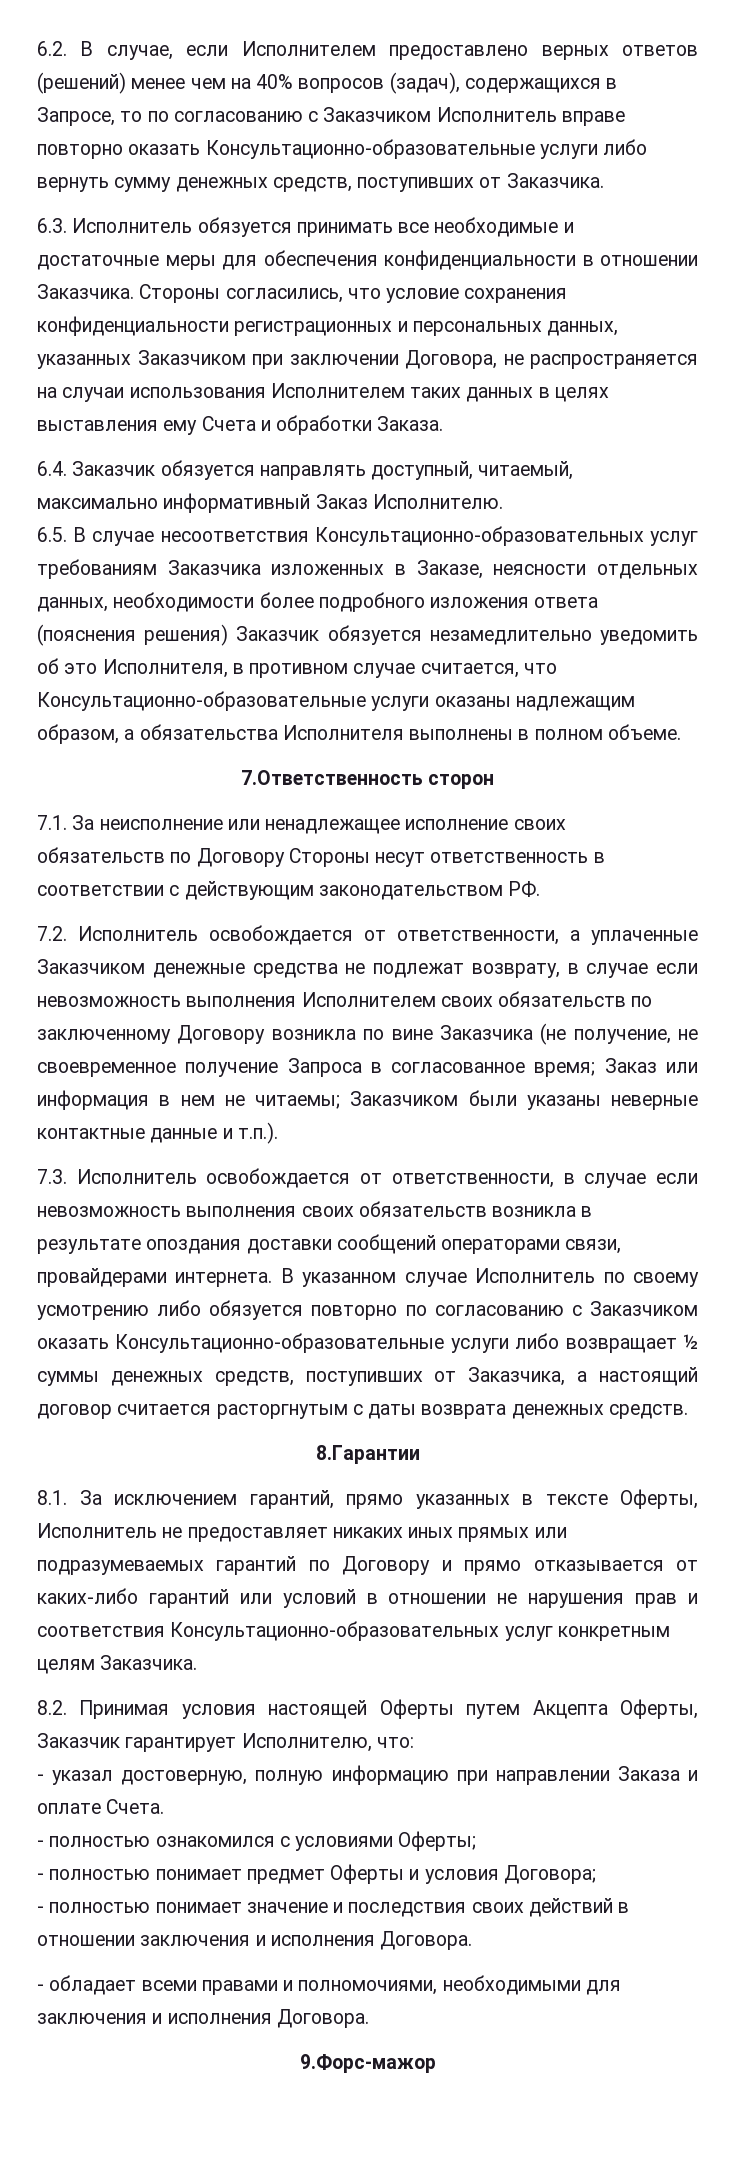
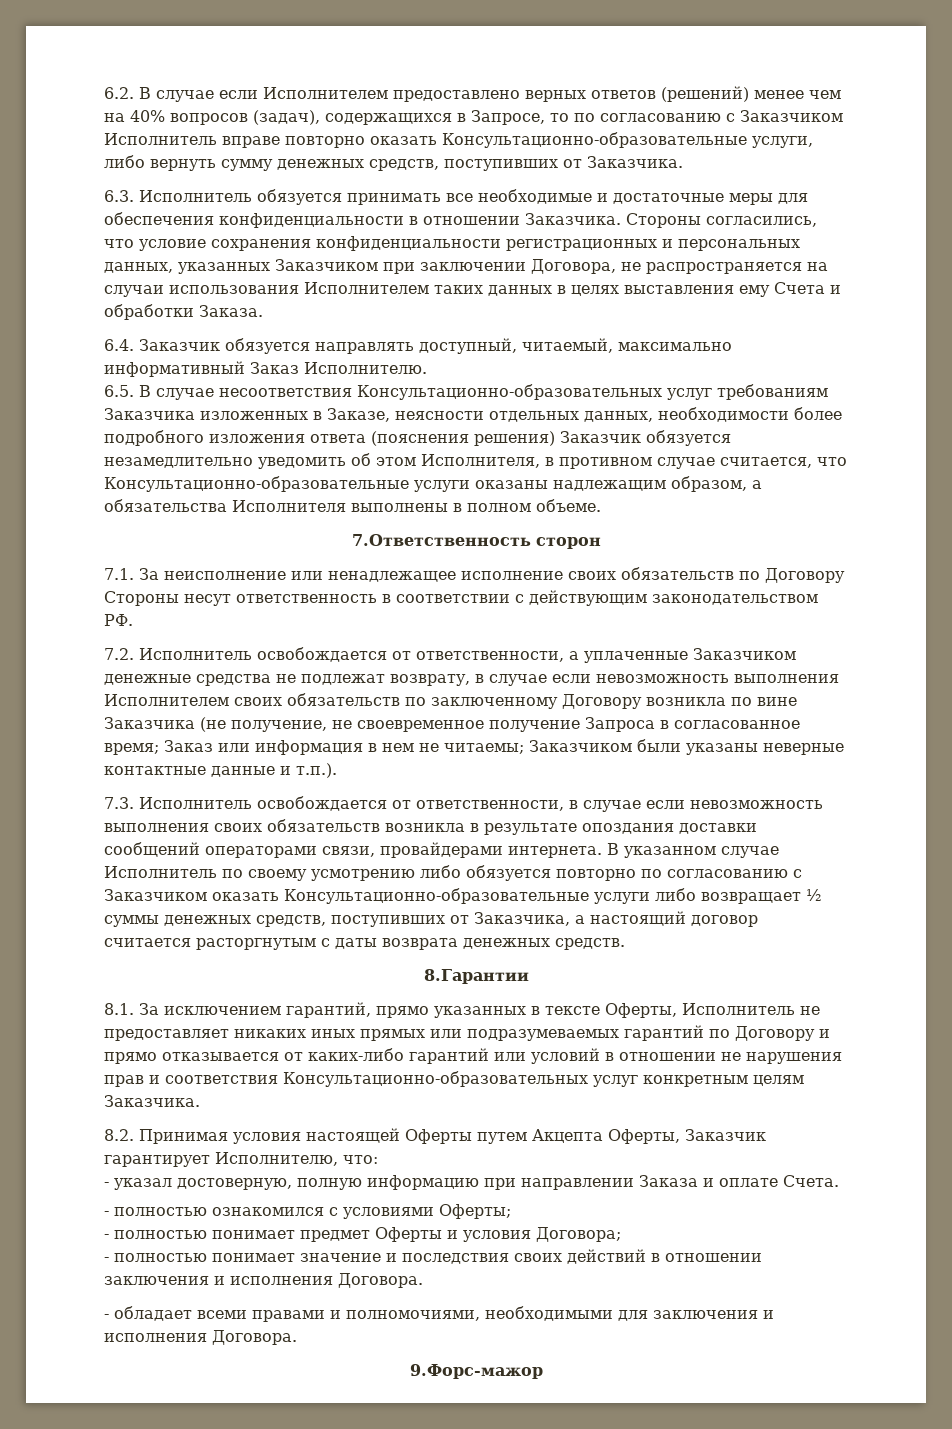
[106,45,173,60] случае, -> [156,90,214,102] случае
[539,144,598,159] услуги -> [752,136,813,148] услуги,
[64,663,98,674] это -> [376,457,416,466] этом

